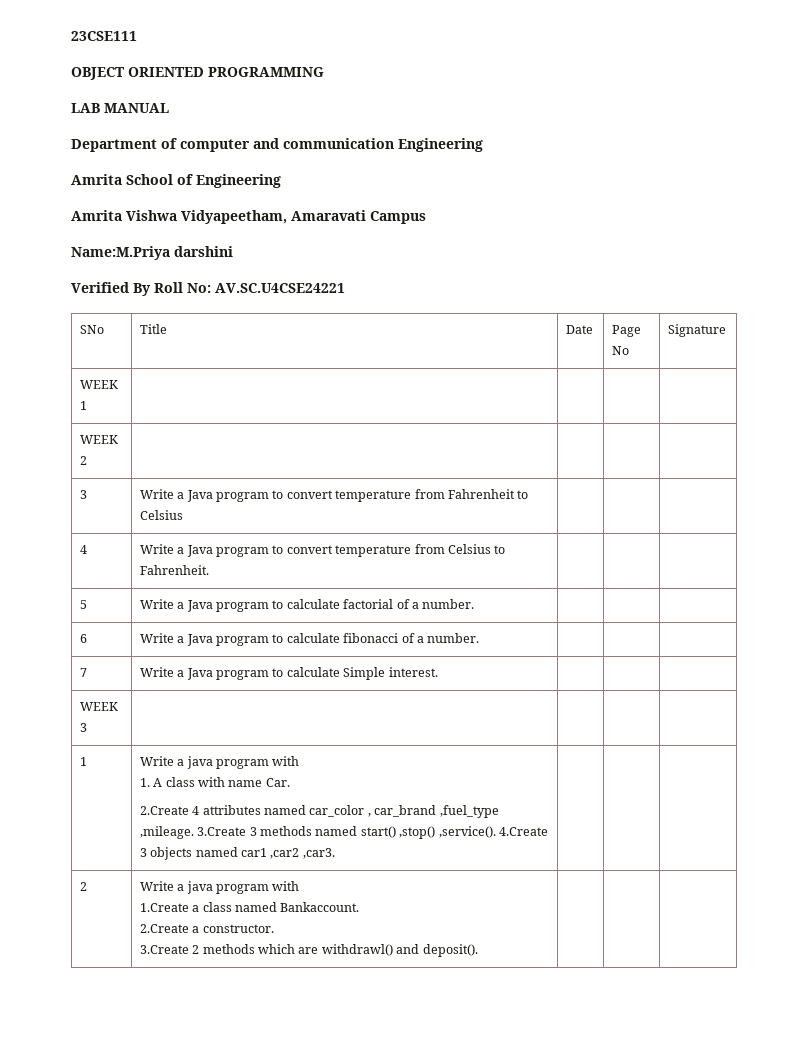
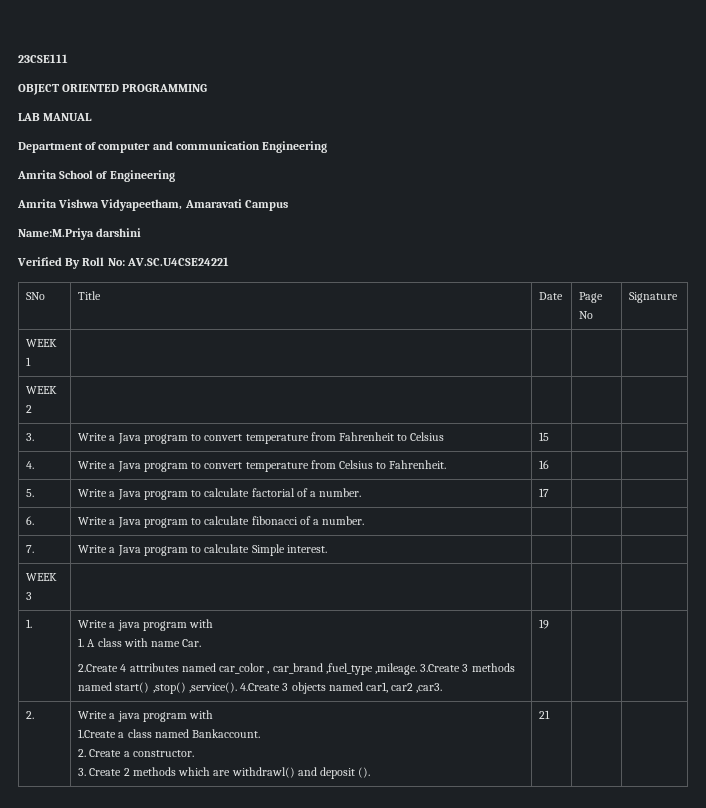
[79,490,87,499] 3 -> [26,433,35,441] 3.
[79,545,87,554] | | // 4 -> [539,432,550,441] [26,461,35,469] 15 | | // 4.
[79,600,87,609] | | // 5 -> [539,460,550,469] [26,489,35,497] 16 | | // 5.
[79,634,87,643] | | // 6 -> [539,488,550,497] [26,516,35,525] 17 | | // 6.
[79,668,87,677] 7 -> [26,545,35,553] 7.
[79,757,87,766] 1 -> [26,619,33,628] 1.
[241,848,300,859] car1 ,car2 -> [365,682,414,693] car1, car2
[79,882,87,891] | | // 2 -> [539,619,550,629] [26,711,35,719] 19 | | // 2.
[139,924,189,933] 2.Create -> [78,749,122,757] 2. Create
[139,945,189,954] 3.Create -> [78,768,122,776] 3. Create
[422,944,478,957] deposit(). | -> [319,767,371,779] [539,710,551,719] deposit (). | 21

